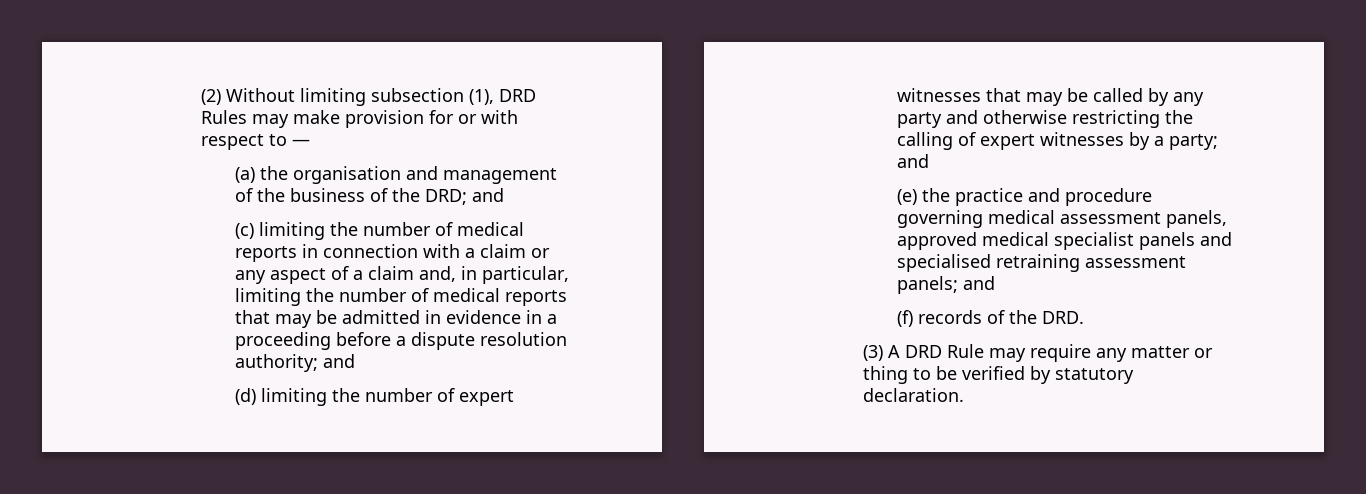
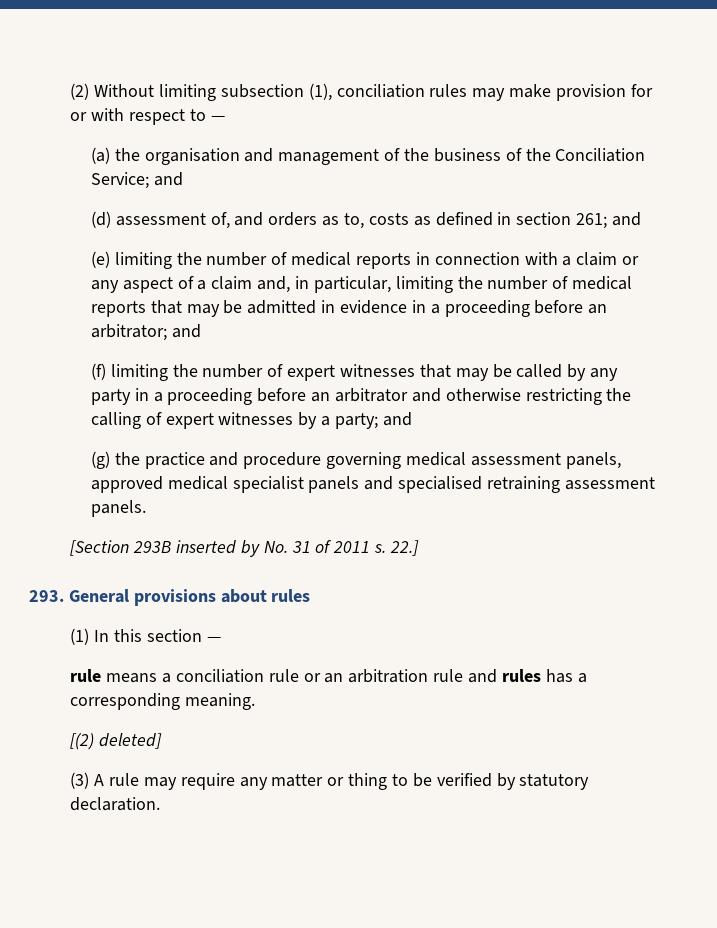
[499,89,537,102] [201,110,248,124] DRD Rules -> [336,84,468,98] conciliation rules
[425,188,505,205] [235,223,255,239] DRD; and // (c) -> [555,148,646,162] [90,172,183,189] [90,211,641,229] [90,251,110,268] Conciliation Service; and // (d) assessment of, and orders as to, costs as defined in section 261; and // (e)
[396,332,568,350] [235,354,356,372] [235,388,257,405] a dispute resolution authority; and // (d) -> [588,304,608,314] [90,324,201,341] [90,363,106,380] an arbitrator; and // (f)
(943, 120) none -> [134,388,408,405] in a proceeding before an arbitrator
[897,189,918,205] (e) -> [90,451,110,469] (g)
[897,276,996,294] [897,310,1085,327] panels; and // (f) records of the DRD. -> [90,500,146,517] [70,540,419,557] [29,589,311,606] [70,628,221,645] [70,669,587,683] [70,693,256,710] [70,733,163,750] panels. // [Section 293B inserted by No. 31 of 2011 s. 22.] // 293. General provisions about rules // (1) In this section — // rule means a conciliation rule or an arbitration rule and rules has a corresponding meaning. // [(2) deleted]
[905,344,985,358] DRD Rule -> [108,773,139,786] rule

